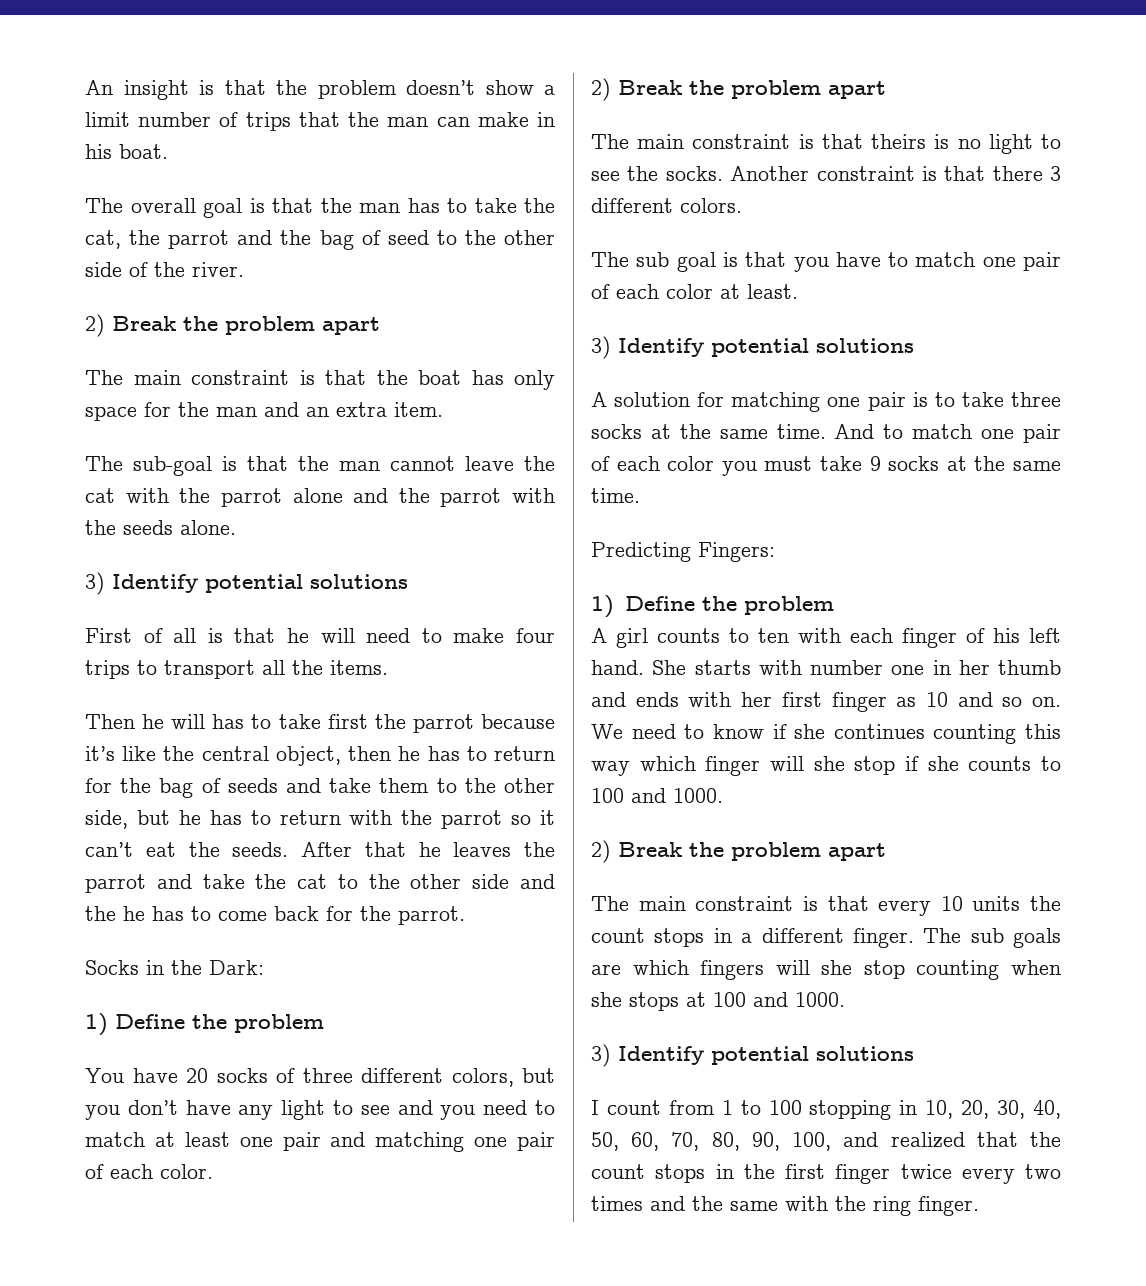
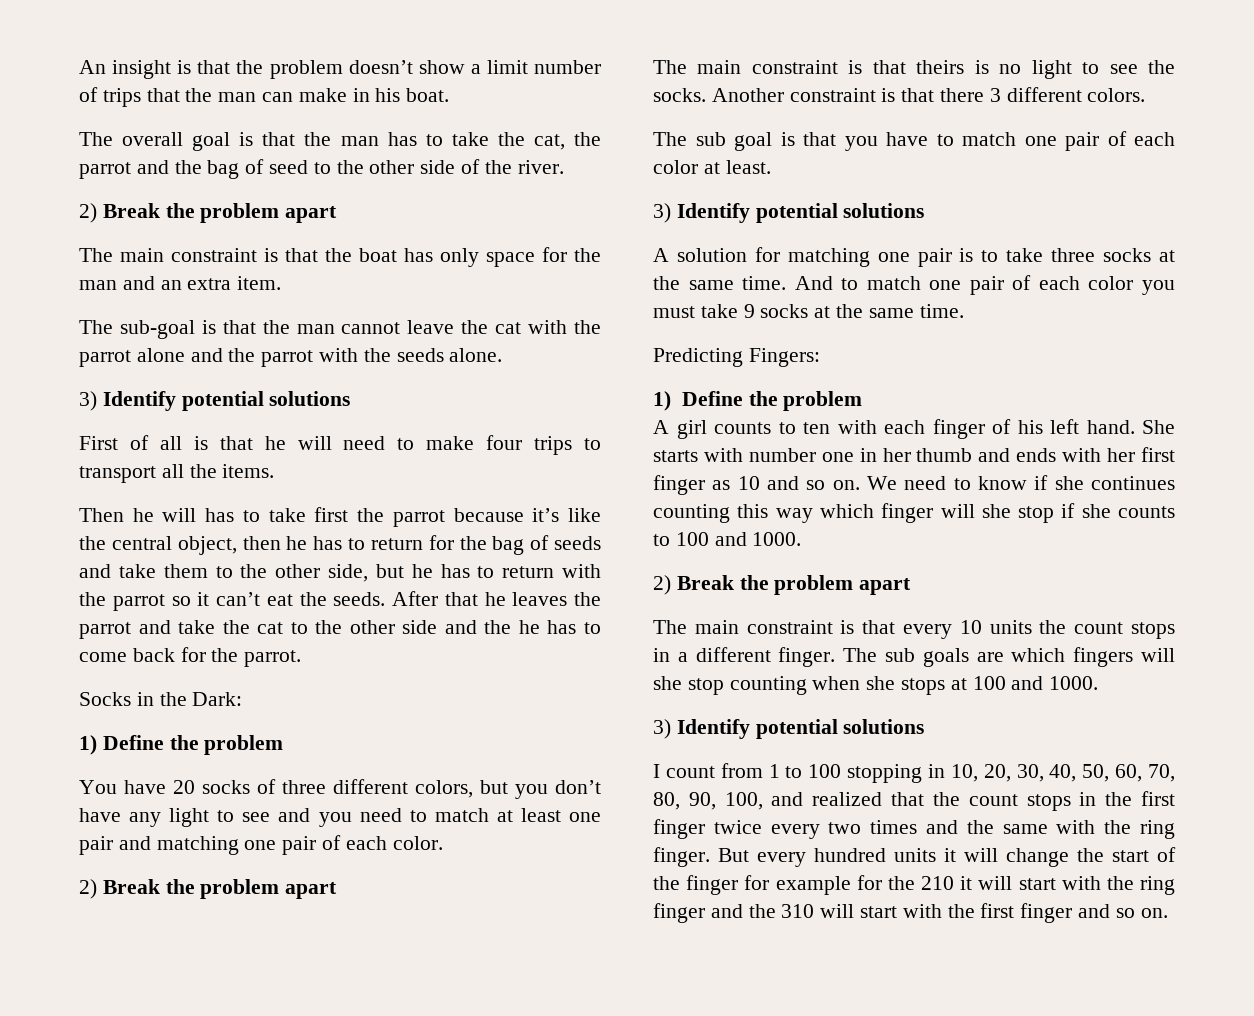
(979, 1206) none -> [718,847,1176,867] [653,875,1175,895] [653,903,1168,923] But every hundred units it will change the start of the finger for example for the 210 it will start with the ring finger and the 310 will start with the first finger and so on.

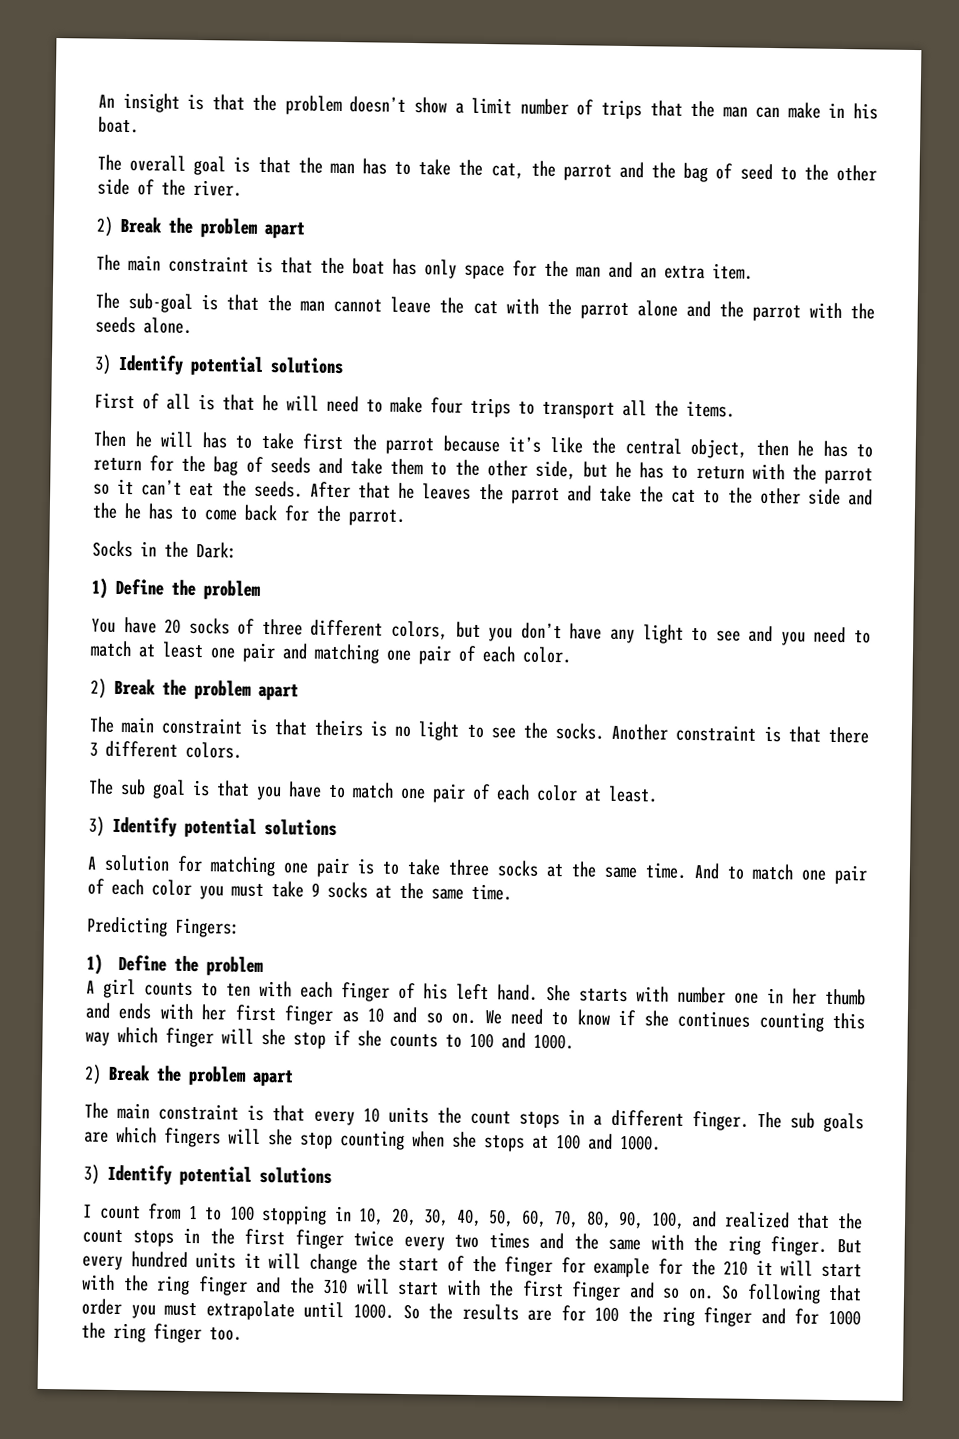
(1168, 913) none -> [721,1283,862,1304] [81,1298,862,1327] [81,1322,242,1344] So following that order you must extrapolate until 1000. So the results are for 100 the ring finger and for 1000 the ring finger too.

